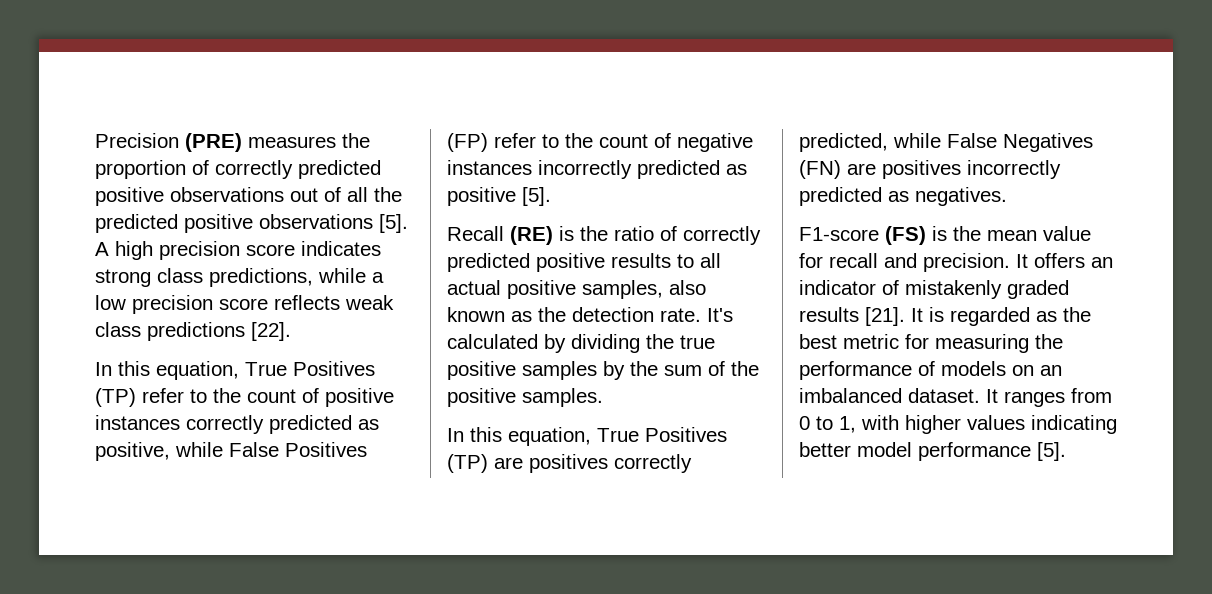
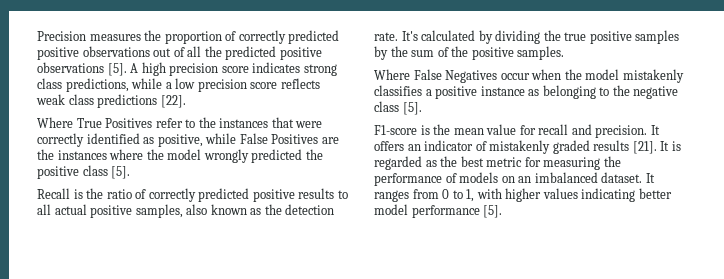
[185,133,242,152] (PRE) -> (86, 36) none
[95,361,375,380] [95,388,394,407] [95,415,352,434] In this equation, True Positives (TP) refer to the count of positive instances correctly predicted -> [37,117,323,128] [37,133,140,147] Where True Positives refer to the instances that were correctly identified
[447,133,753,152] [447,160,747,179] [447,187,516,206] (FP) refer to the count of negative instances incorrectly predicted as positive -> [321,137,339,144] [37,149,323,163] [37,165,108,179] are the instances where the model wrongly predicted the positive class
[510,226,553,245] (RE) -> (70, 193) none
[447,427,727,446] [447,454,692,473] [799,133,1093,152] [799,160,1061,179] [799,187,1007,206] In this equation, True Positives (TP) are positives correctly predicted, while False Negatives (FN) are positives incorrectly predicted as negatives. -> [374,69,684,83] [374,85,679,99] [374,101,422,115] Where False Negatives occur when the model mistakenly classifies a positive instance as belonging to the negative class [5].
[885,226,926,245] (FS) -> (417, 130) none

